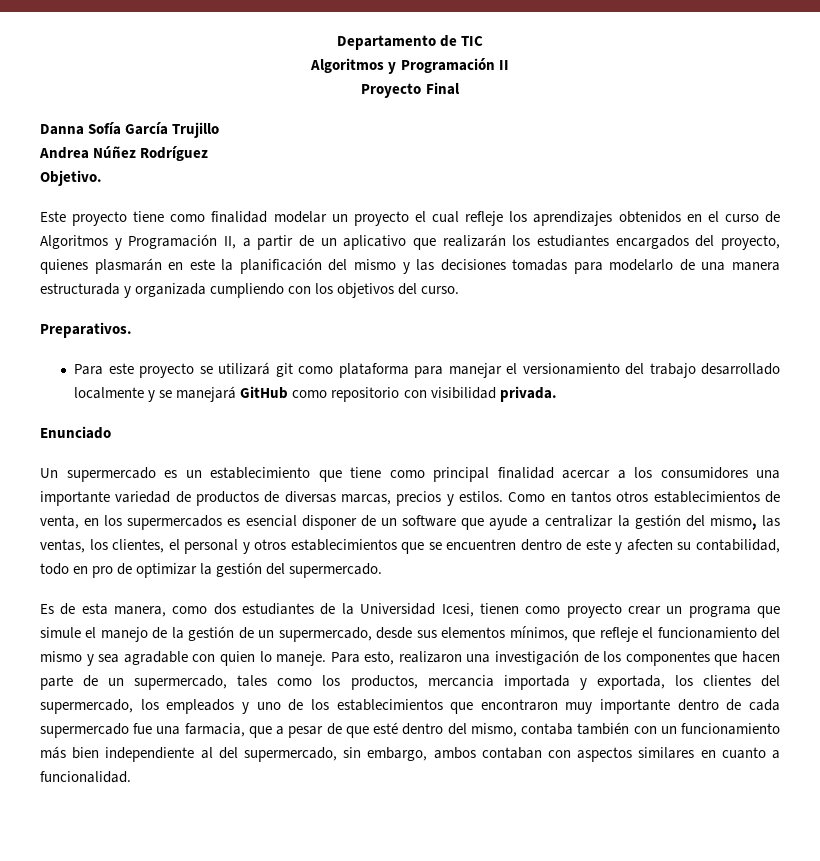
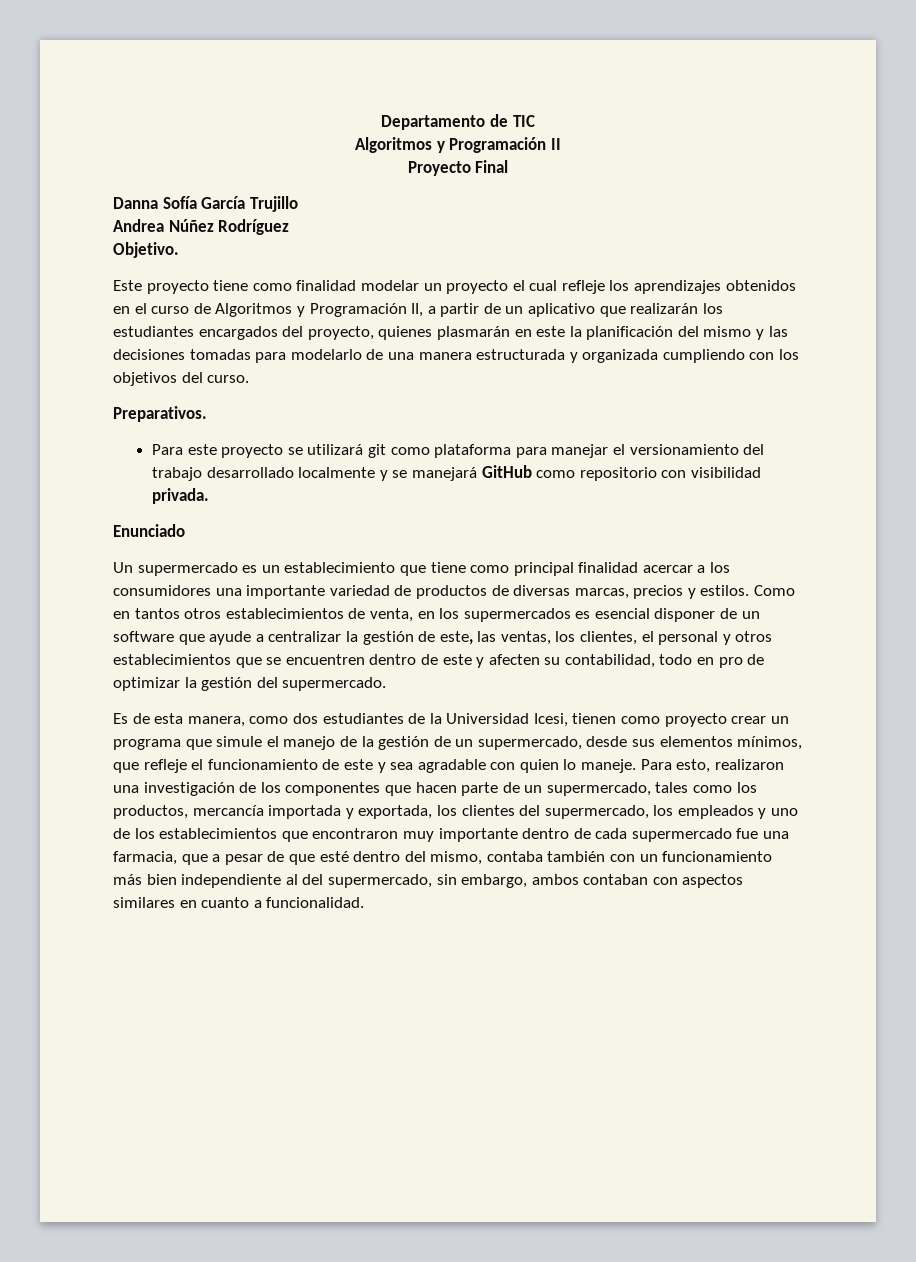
[685,515,757,530] del mismo, -> [418,631,473,645] de este,
[761,627,781,639] [40,651,82,662] del mismo -> [322,759,373,770] de este
[427,675,494,687] mercancia -> [192,805,264,816] mercancía

